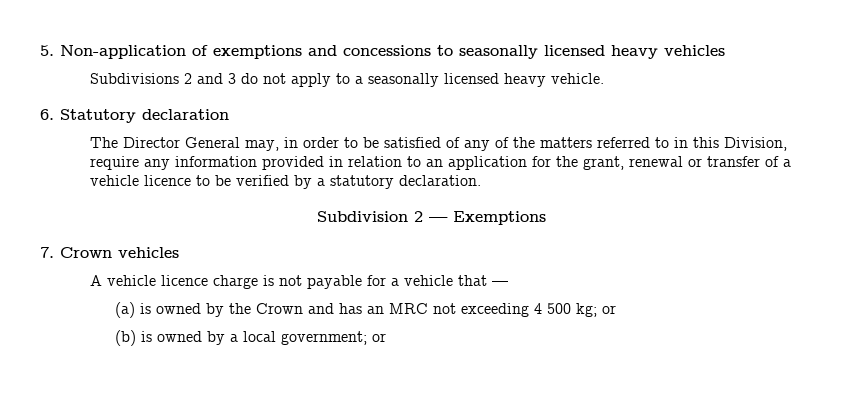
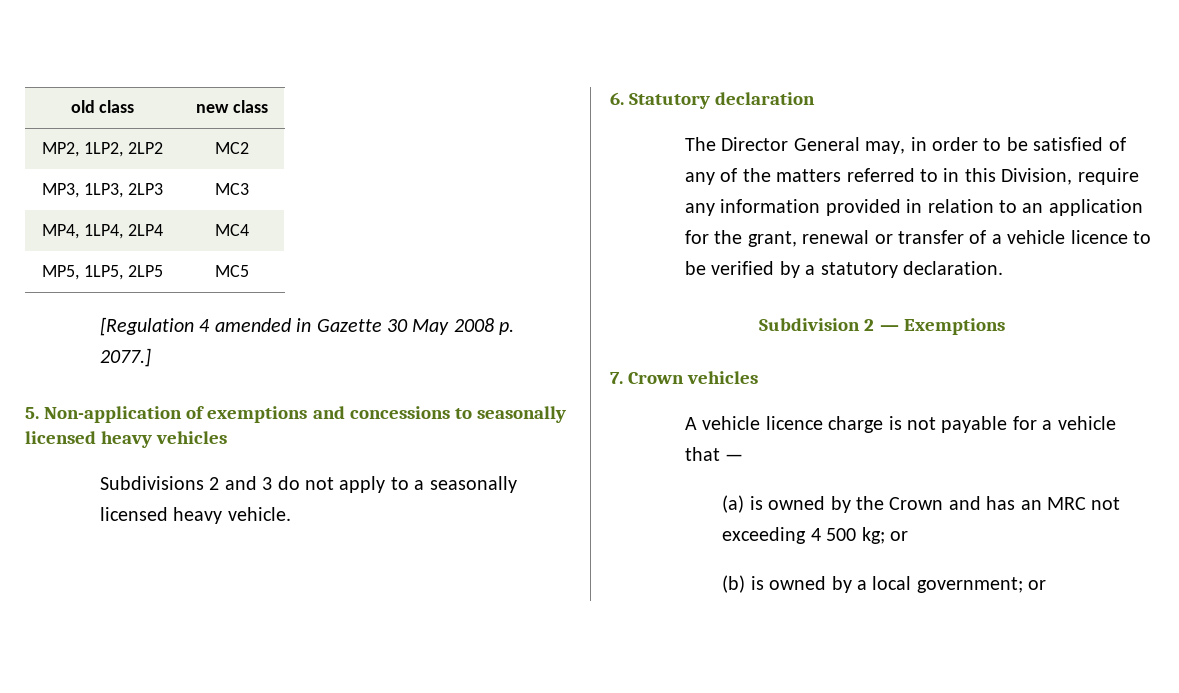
(40, 50) none -> [70,100,135,113] [196,100,268,113] [42,142,163,157] [215,142,249,154] [42,183,163,198] [215,183,249,195] [42,224,163,239] [215,224,249,236] [42,265,163,280] [215,265,249,277] [99,317,515,336] [99,348,151,367] old class | new class // MP2, 1LP2, 2LP2 | MC2 // MP3, 1LP3, 2LP3 | MC3 // MP4, 1LP4, 2LP4 | MC4 // MP5, 1LP5, 2LP5 | MC5 // [Regulation 4 amended in Gazette 30 May 2008 p. 2077.] //

